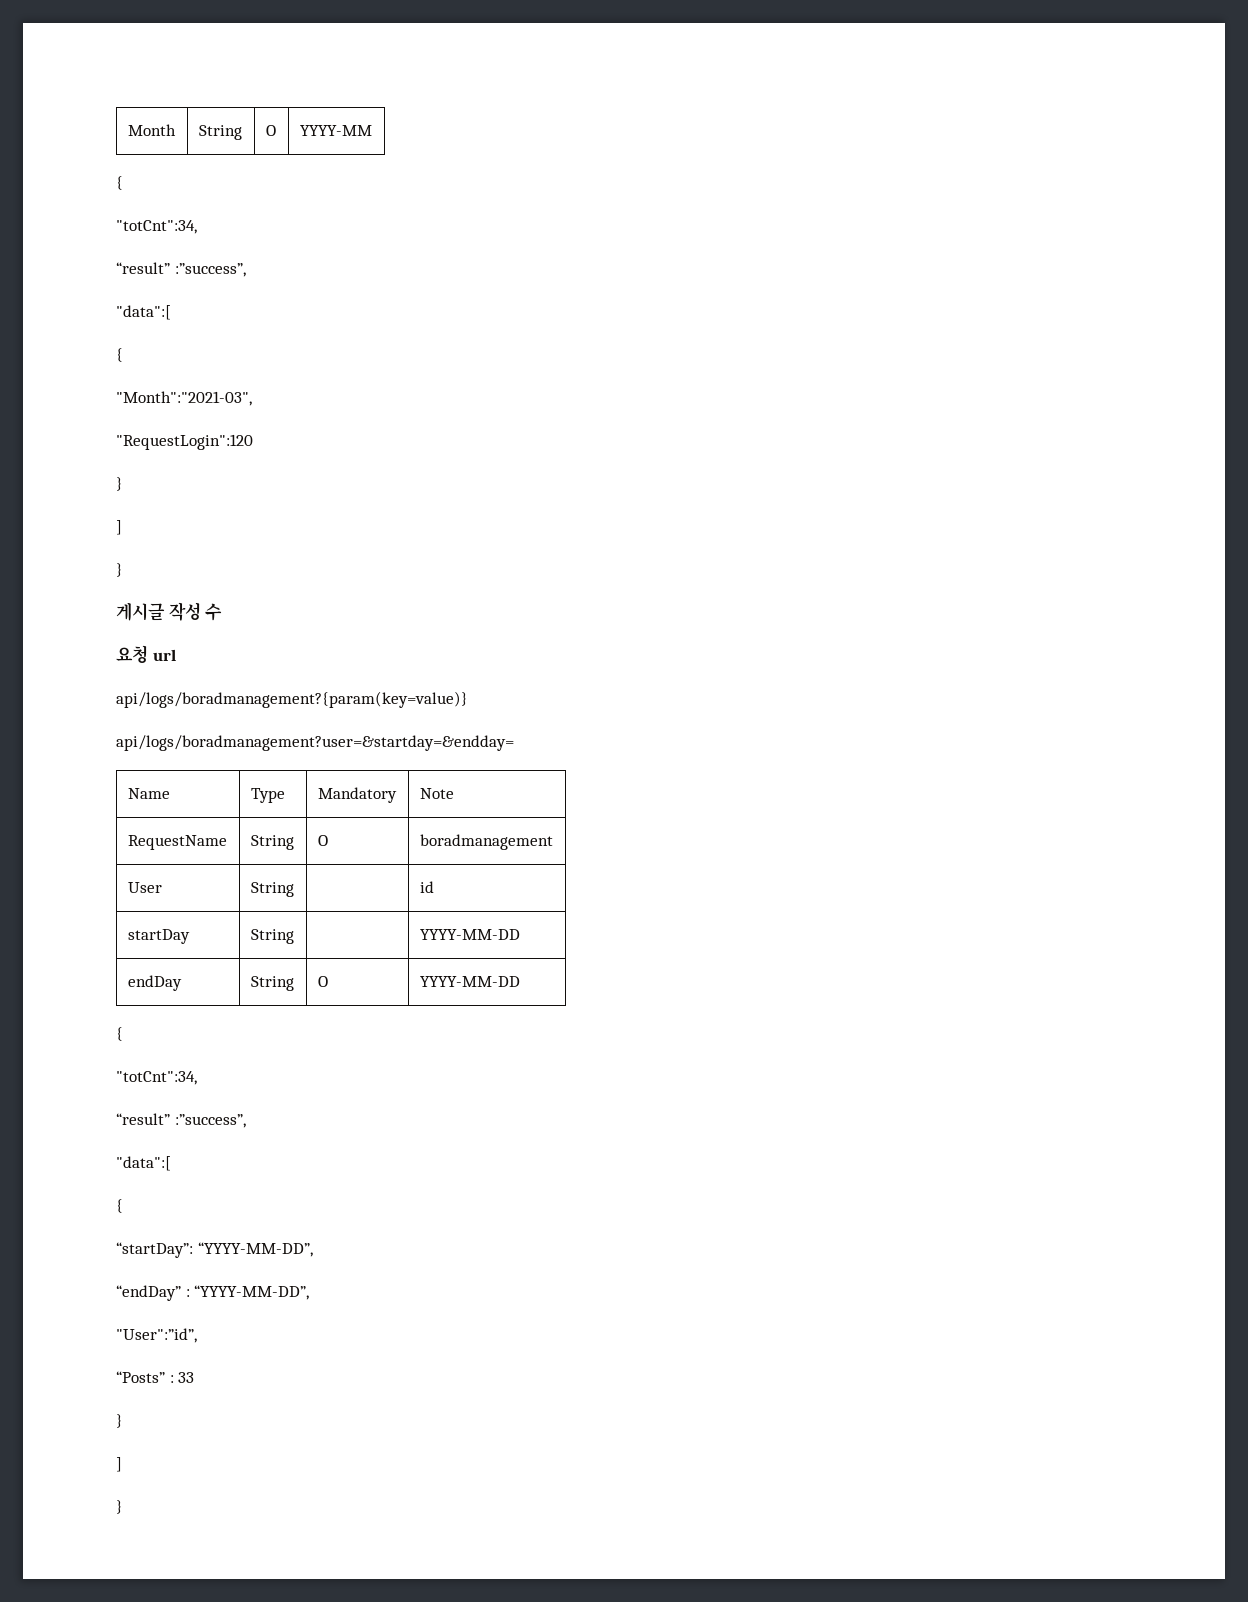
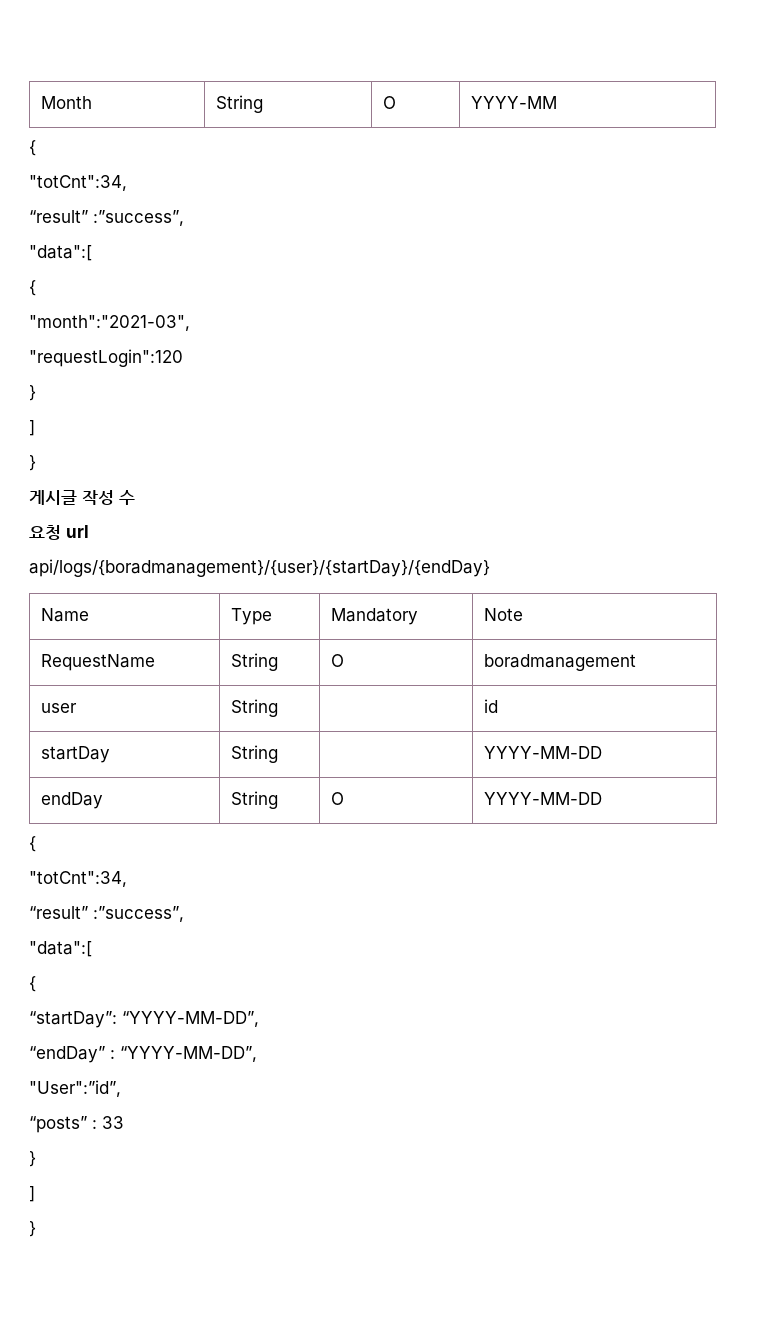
[116,391,252,406] [116,434,253,450] "Month":"2021-03", // "RequestLogin":120 -> [29,315,190,331] [29,349,183,367] "month":"2021-03", // "requestLogin":120
[116,691,468,708] [116,735,514,751] api/logs/boradmanagement?{param(key=value)} // api/logs/boradmanagement?user=&startday=&endday= -> [29,559,490,577] api/logs/{boradmanagement}/{user}/{startDay}/{endDay}
[127,882,162,893] User -> [41,703,78,713] user
[116,1371,165,1383] “Posts” -> [29,1116,87,1133] “posts”

